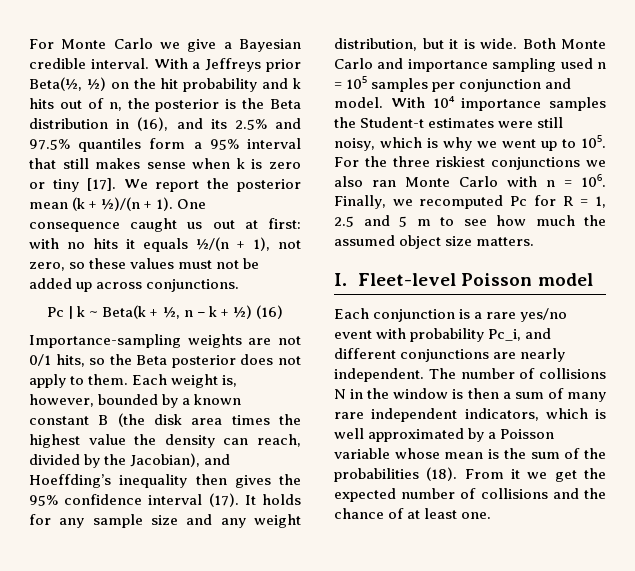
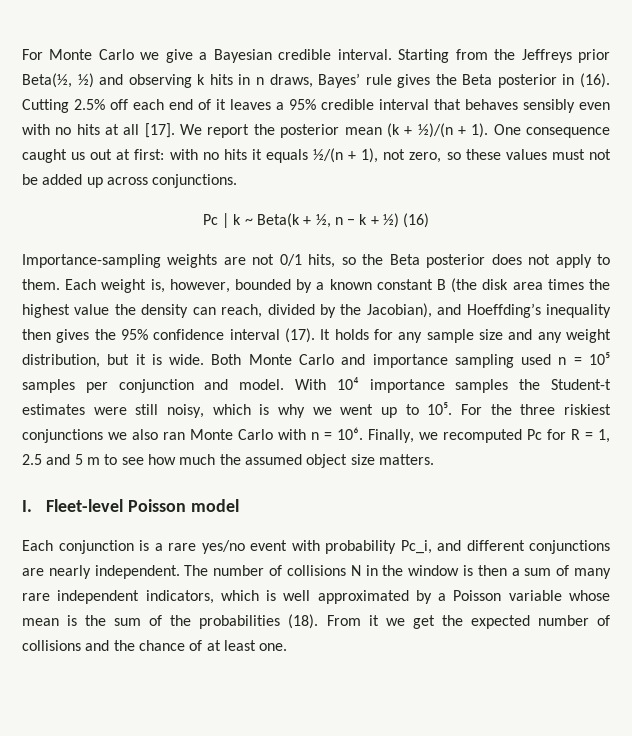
[153,58,201,69] With a -> [398,49,516,63] Starting from the
[110,78,301,92] [29,98,301,112] [29,117,301,131] [29,138,186,152] on the hit probability and k hits out of n, the posterior is the Beta distribution in (16), and its 2.5% and 97.5% quantiles form -> [99,73,610,88] [22,99,271,113] and observing k hits in n draws, Bayes’ rule gives the Beta posterior in (16). Cutting 2.5% off each end of it leaves
(239, 144) none -> [321,99,374,110] credible
[62,158,302,169] [29,179,79,192] still makes sense when k is zero or tiny -> [465,99,610,113] [22,124,140,135] behaves sensibly even with no hits at all

